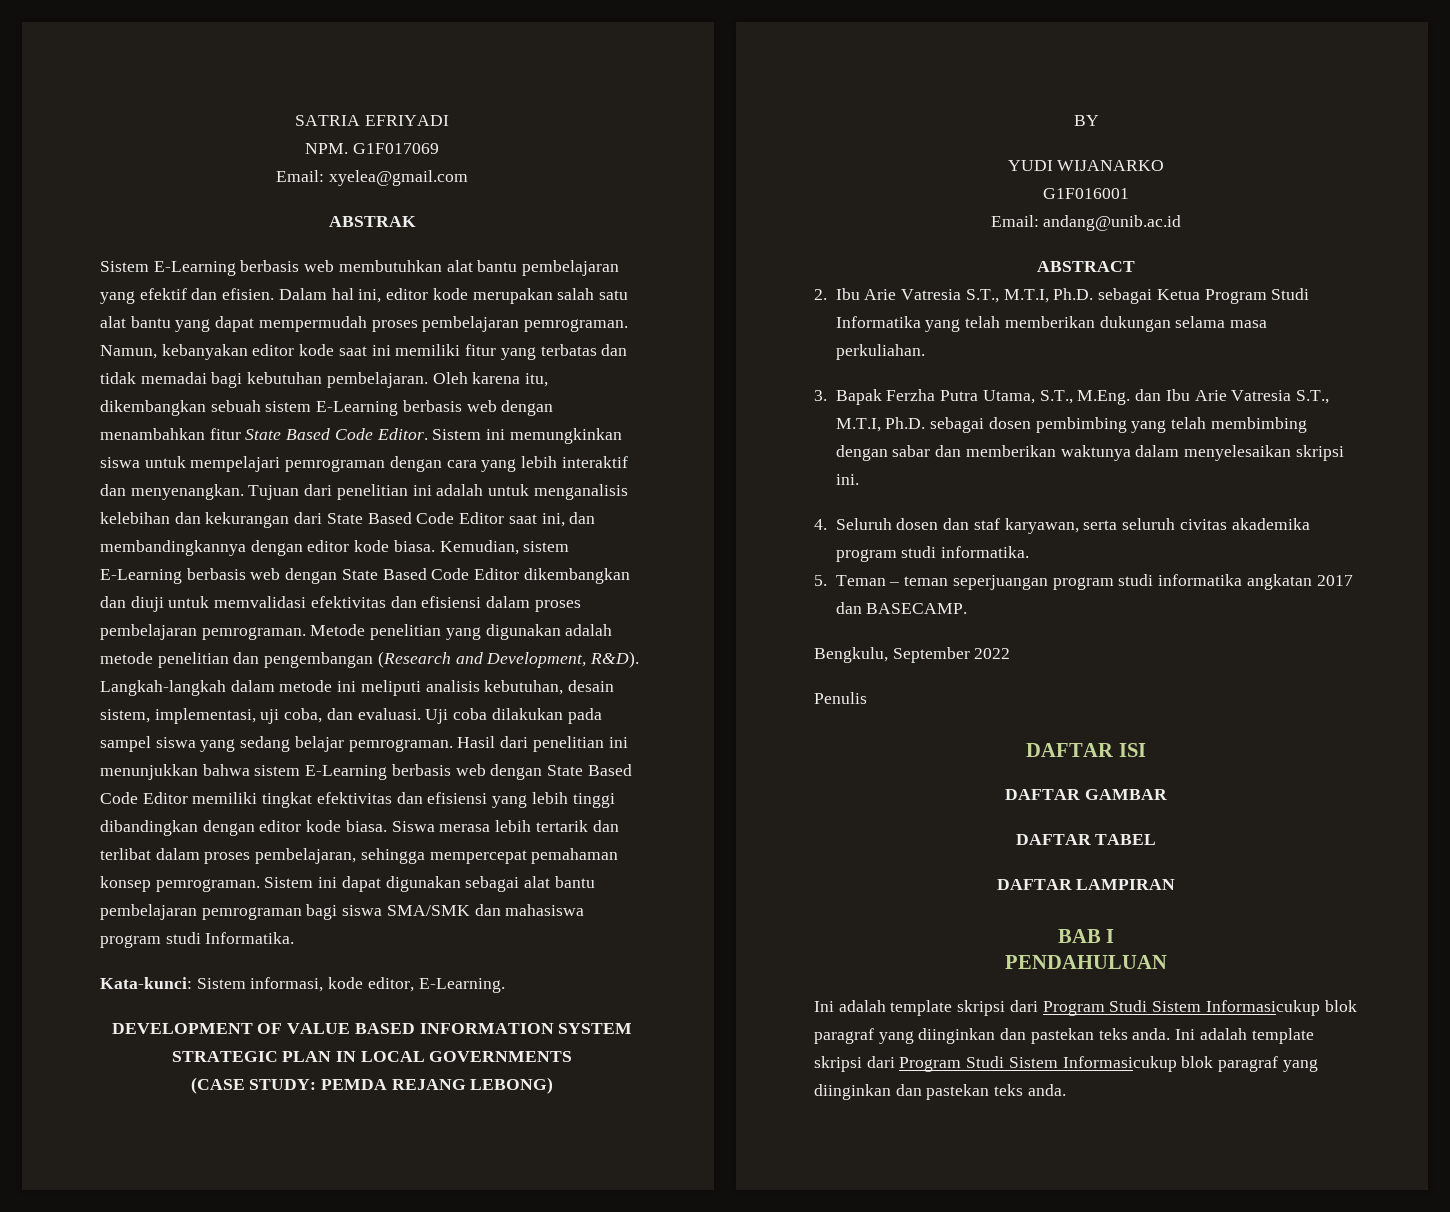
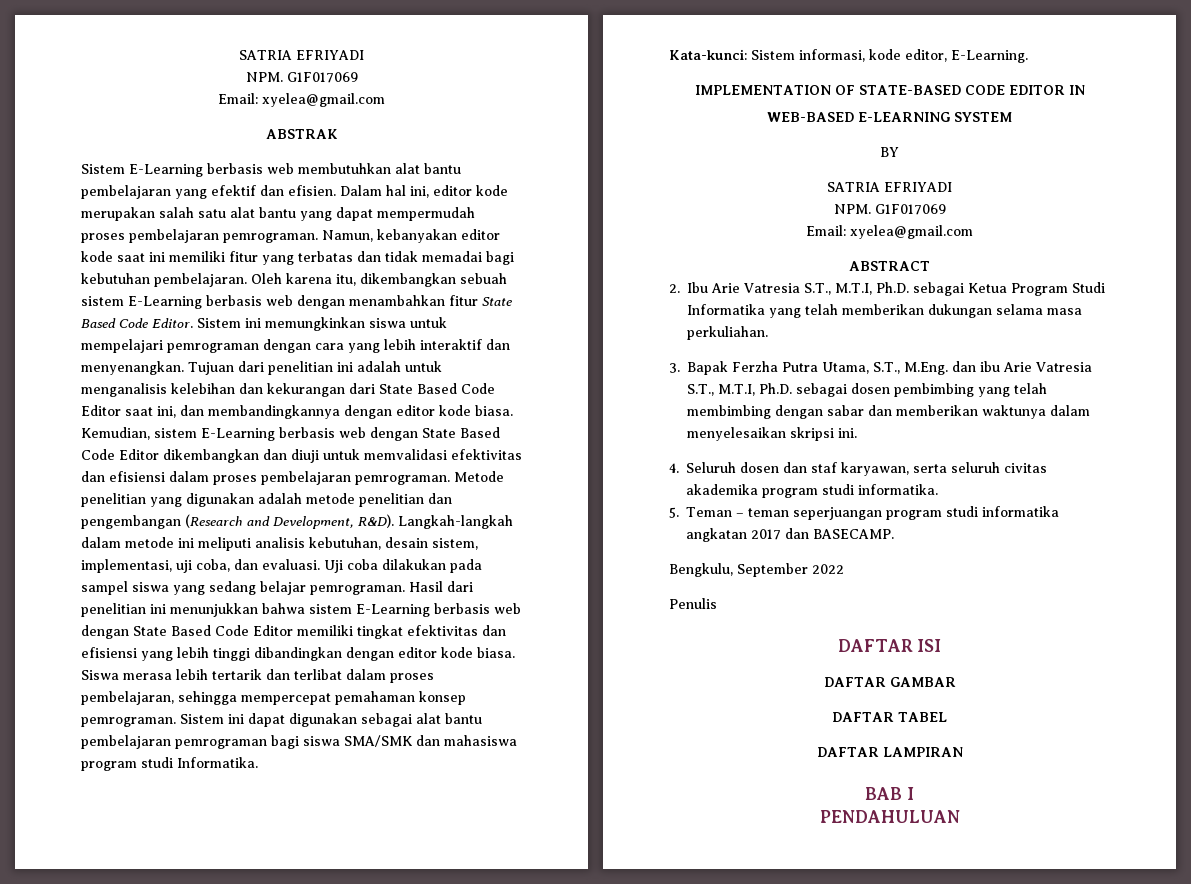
[111,1023,633,1034] [171,1051,573,1062] [190,1077,554,1094] [1073,115,1099,126] [1007,160,1165,171] [1043,188,1129,199] [990,215,1182,231] DEVELOPMENT OF VALUE BASED INFORMATION SYSTEM STRATEGIC PLAN IN LOCAL GOVERNMENTS // (CASE STUDY: PEMDA REJANG LEBONG) // BY // YUDI WIJANARKO // G1F016001 // Email: andang@unib.ac.id -> [694,85,1085,95] [767,112,1012,122] [880,147,899,157] [827,182,952,192] [833,204,946,215] [806,225,973,239] IMPLEMENTATION OF STATE-BASED CODE EDITOR IN // WEB-BASED E-LEARNING SYSTEM // BY // SATRIA EFRIYADI // NPM. G1F017069 // Email: xyelea@gmail.com
[1165,389,1190,401] Ibu -> [980,361,1000,372] ibu
[814,1000,1357,1016] [814,1028,1314,1044] [814,1056,1318,1072] [814,1084,1066,1100] // Ini adalah template skripsi dari Program Studi Sistem Informasicukup blok paragraf yang diinginkan dan pastekan teks anda. Ini adalah template skripsi dari Program Studi Sistem Informasicukup blok paragraf yang diinginkan dan pastekan teks anda. -> (960, 816) none

